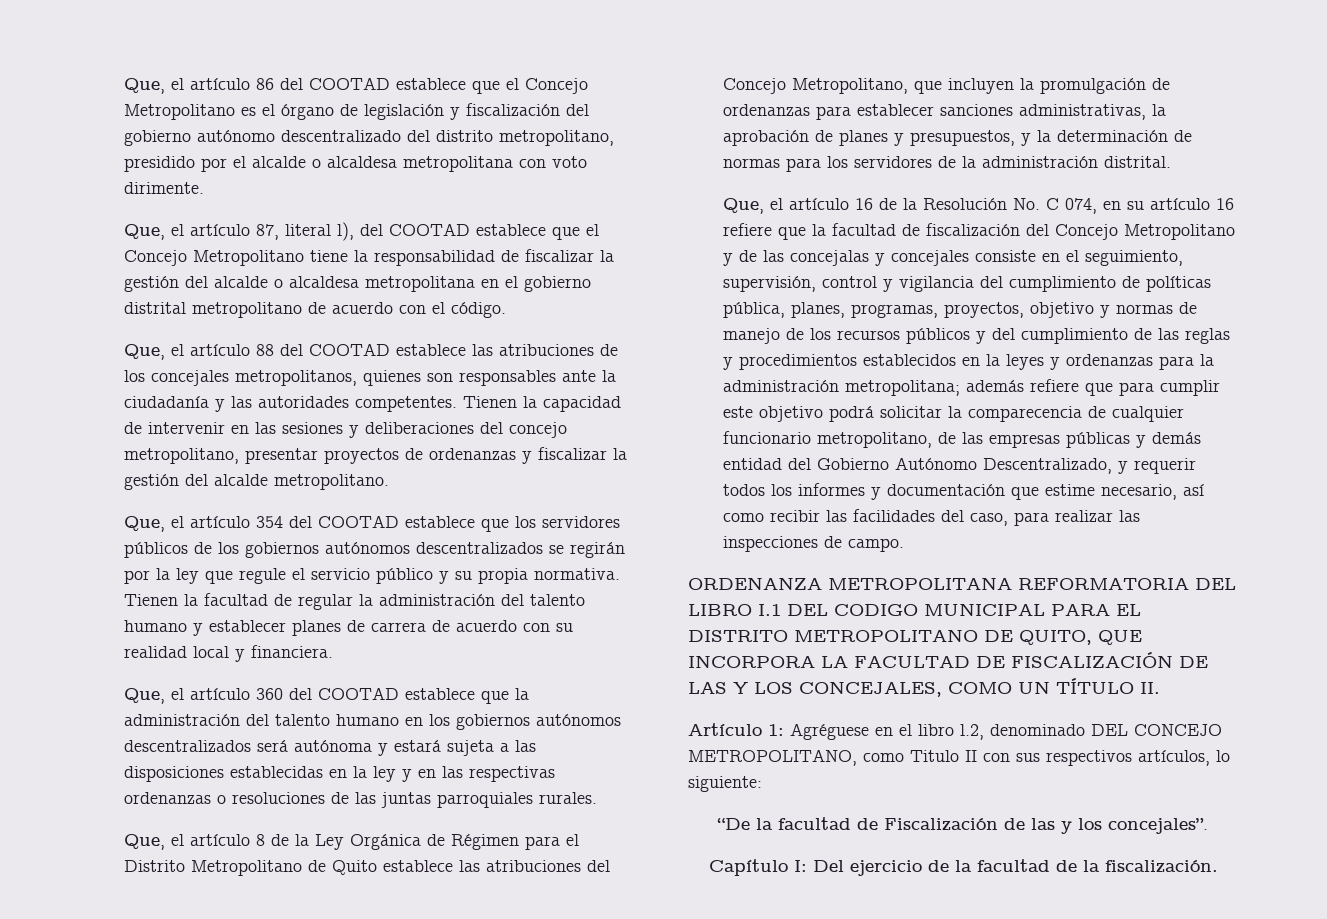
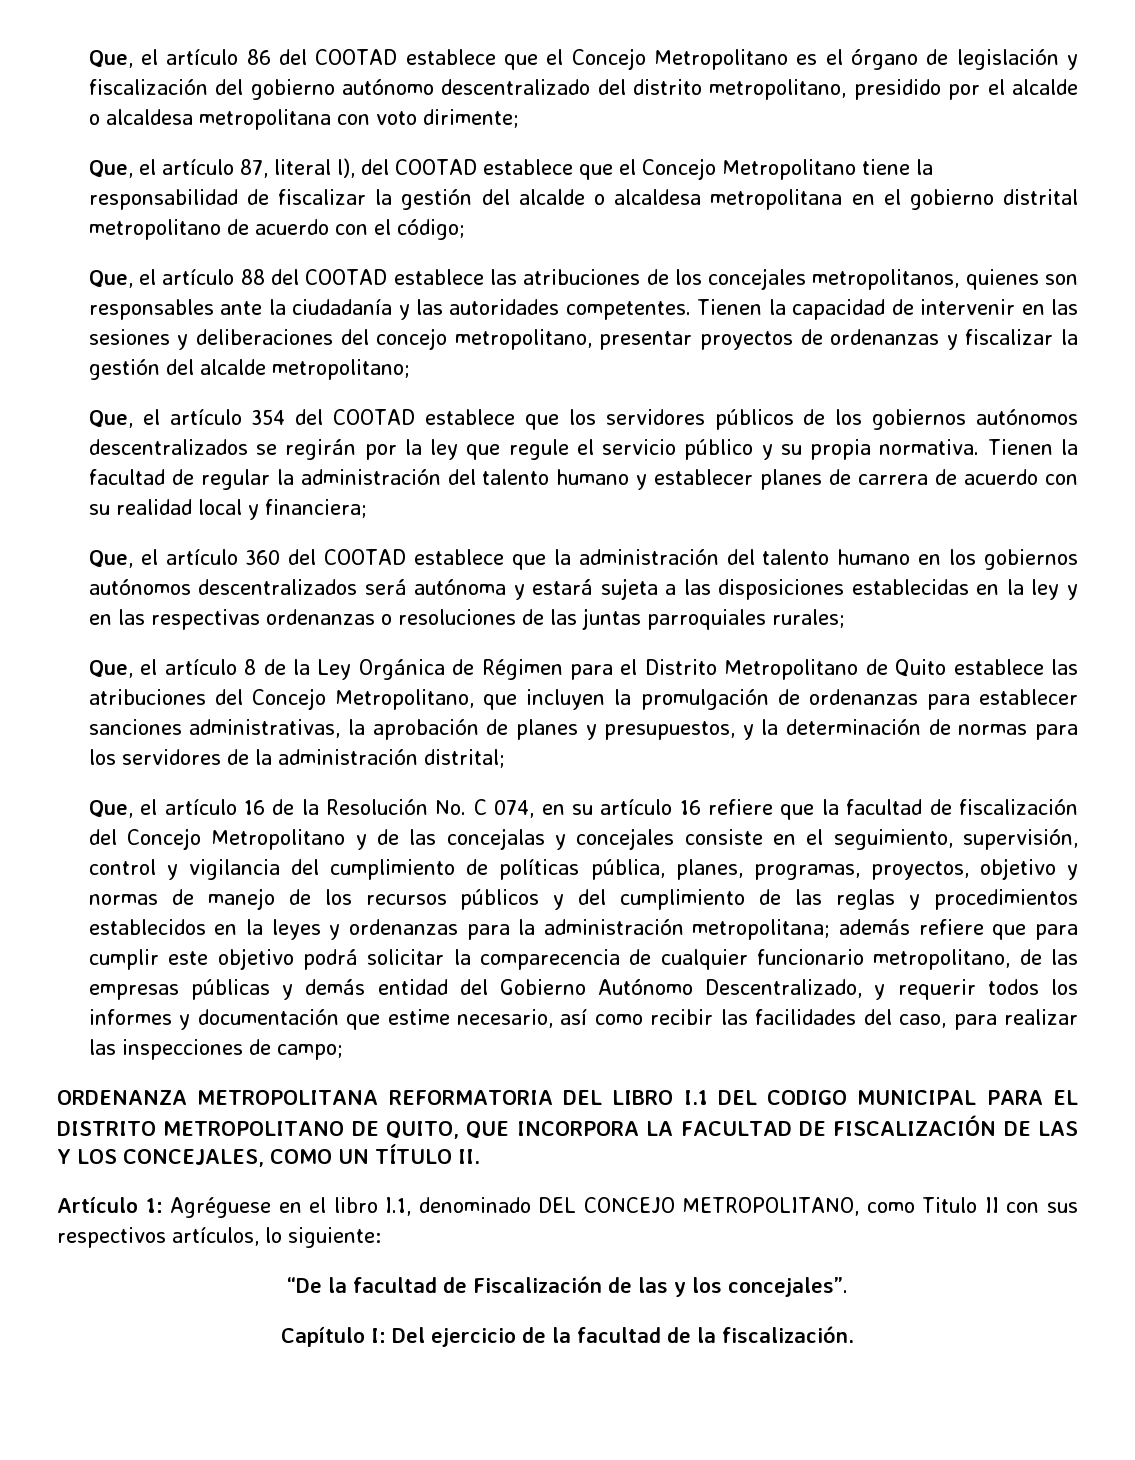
[123,182,204,194] dirimente. -> [422,109,519,128] dirimente;
[450,302,506,318] código. -> [396,219,465,240] código;
[273,474,389,490] metropolitano. -> [271,359,410,380] metropolitano;
[250,645,333,658] financiera. -> [264,499,367,518] financiera;
[538,792,597,804] rurales. -> [771,609,845,628] rurales;
[1103,156,1171,168] distrital. -> [423,749,505,768] distrital;
[847,538,904,552] campo. -> [276,1044,343,1060] campo;
[960,724,984,740] l.2, -> [385,1197,412,1216] I.1,

